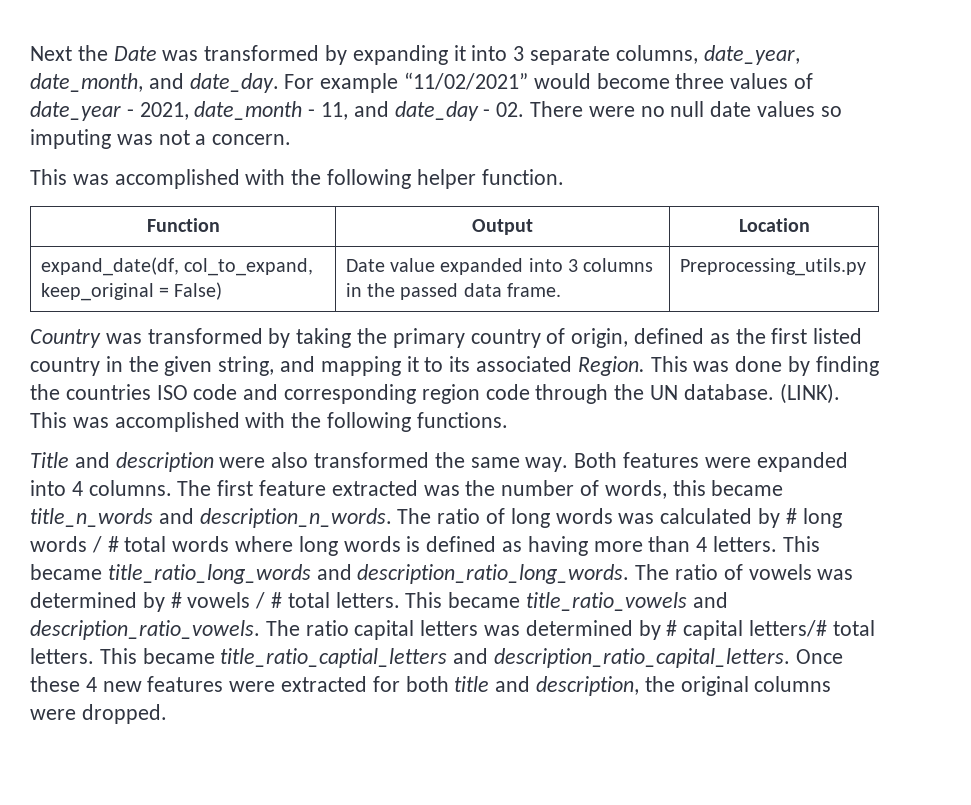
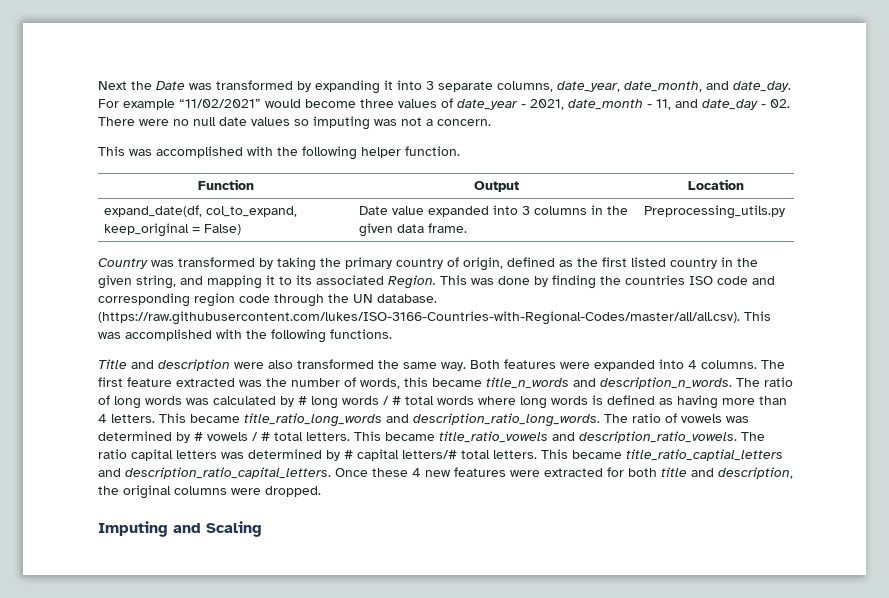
[400,283,459,300] passed -> [359,223,394,237] given
[779,383,840,404] (LINK). -> [98,311,740,325] (https://raw.githubusercontent.com/lukes/ISO-3166-Countries-with-Regional-Codes/master/all/all.csv).
(167, 714) none -> [98,521,262,537] // Imputing and Scaling

